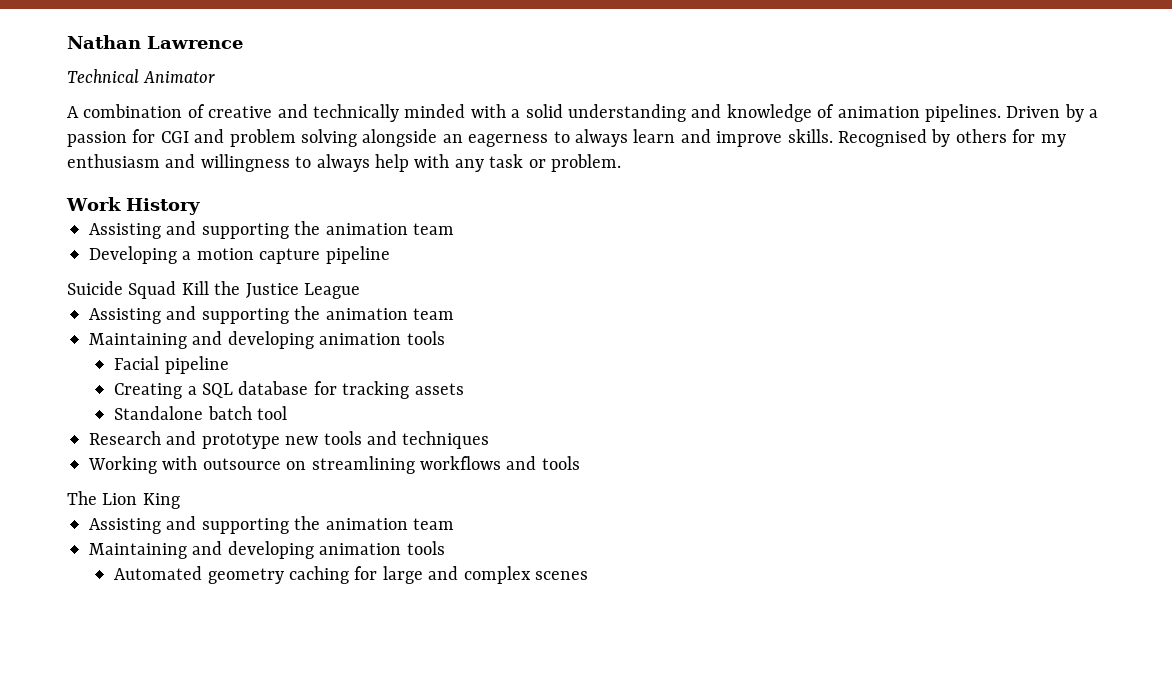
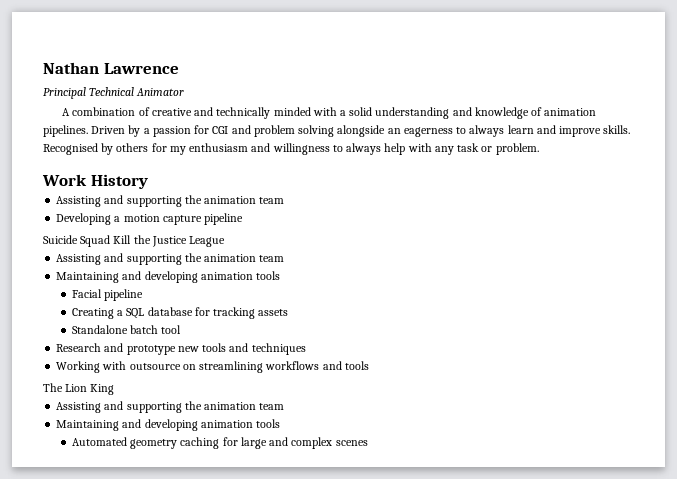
(243, 42) none -> [43,87,86,99] Principal

